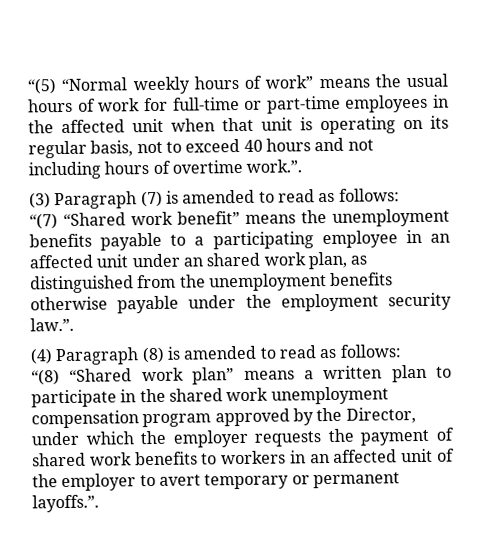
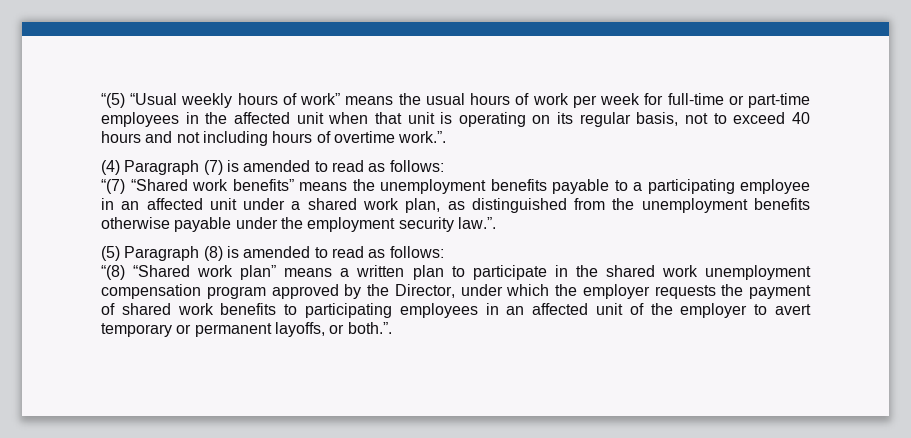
[61,77,128,92] “Normal -> [130,93,178,105] “Usual
(141, 105) none -> [572,93,641,108] per week
[29,192,51,209] (3) -> [101,160,120,175] (4)
[177,211,240,225] benefit” -> [232,179,294,191] benefits”
[182,257,203,267] an -> [291,201,301,210] a
[30,348,53,365] (4) -> [101,246,120,261] (5)
[221,450,287,465] workers -> [305,303,478,318] participating employees
[32,494,99,513] layoffs.”. -> [274,322,392,337] layoffs, or both.”.

